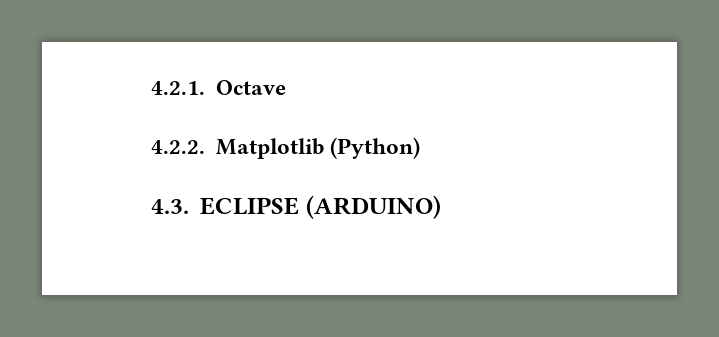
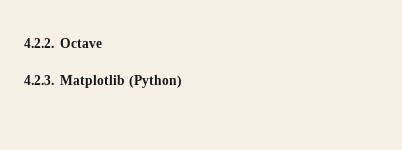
[151,81,205,95] 4.2.1. -> [24,38,54,48] 4.2.2.
[151,140,205,154] 4.2.2. -> [24,75,54,85] 4.2.3.
[151,195,441,219] // 4.3. ECLIPSE (ARDUINO) -> (182, 81) none

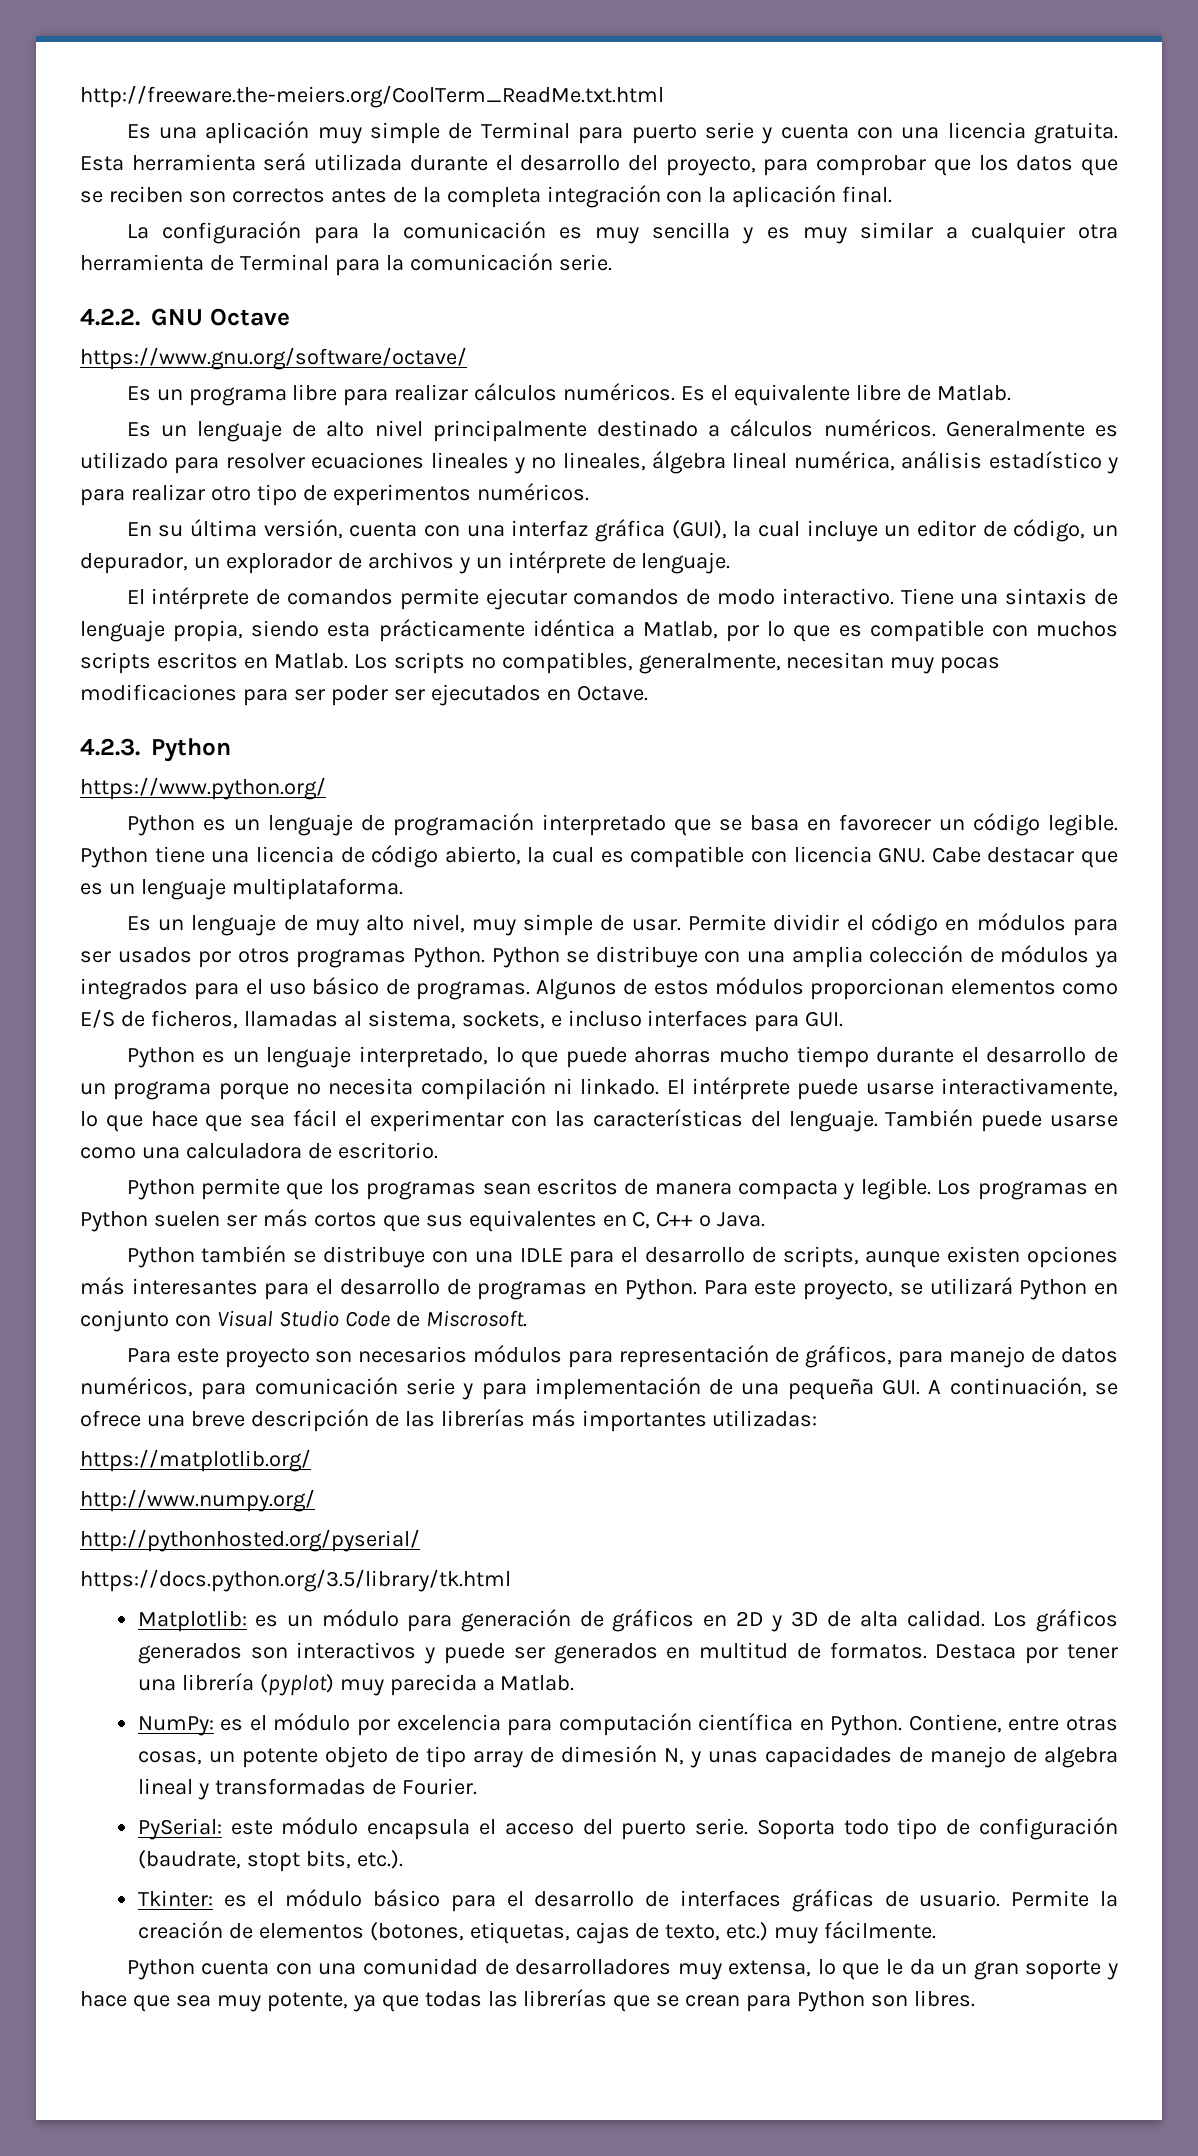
[24,38,103,48] [24,75,182,88] 4.2.2. Octave // 4.2.3. Matplotlib (Python) -> [80,85,664,108] [126,121,1118,144] [80,153,1118,176] [80,185,893,208] [126,221,1119,244] [80,253,612,276] [80,308,290,326] [80,347,467,370] [126,383,1011,406] [126,419,1118,442] [80,451,1118,474] [80,483,589,506] [126,519,1118,542] [80,551,731,574] [126,587,1118,610] [80,619,1118,642] [80,652,1001,674] [80,684,648,706] [80,738,231,762] [80,777,326,800] [126,813,1119,836] [80,845,1118,868] [80,878,403,900] [126,913,1118,936] [80,945,1119,968] [80,977,1118,1000] [80,1009,844,1032] [126,1046,1119,1068] [80,1077,1118,1100] [80,1109,1118,1132] [80,1142,438,1159] [126,1178,1118,1200] [80,1209,766,1232] [126,1245,1118,1268] [80,1277,1119,1300] [80,1310,527,1332] [126,1345,1118,1368] [80,1377,1118,1400] [80,1409,818,1432] [80,1449,311,1472] [80,1489,315,1512] [80,1529,420,1552] [80,1569,511,1592] [137,1609,1118,1632] [137,1642,1118,1664] [137,1673,575,1696] [137,1713,1119,1736] [137,1745,1118,1768] [137,1778,477,1800] [137,1817,1118,1840] [137,1850,403,1872] [137,1889,1119,1912] [137,1921,937,1944] [126,1958,1118,1980] [80,1989,976,2012] http://freeware.the-meiers.org/CoolTerm_ReadMe.txt.html // Es una aplicación muy simple de Terminal para puerto serie y cuenta con una licencia gratuita. Esta herramienta será utilizada durante el desarrollo del proyecto, para comprobar que los datos que se reciben son correctos antes de la completa integración con la aplicación final. // La configuración para la comunicación es muy sencilla y es muy similar a cualquier otra herramienta de Terminal para la comunicación serie. // 4.2.2. GNU Octave // https://www.gnu.org/software/octave/ // Es un programa libre para realizar cálculos numéricos. Es el equivalente libre de Matlab. // Es un lenguaje de alto nivel principalmente destinado a cálculos numéricos. Generalmente es utilizado para resolver ecuaciones lineales y no lineales, álgebra lineal numérica, análisis estadístico y para realizar otro tipo de experimentos numéricos. // En su última versión, cuenta con una interfaz gráfica (GUI), la cual incluye un editor de código, un depurador, un explorador de archivos y un intérprete de lenguaje. // El intérprete de comandos permite ejecutar comandos de modo interactivo. Tiene una sintaxis de lenguaje propia, siendo esta prácticamente idéntica a Matlab, por lo que es compatible con muchos scripts escritos en Matlab. Los scripts no compatibles, generalmente, necesitan muy pocas modificaciones para ser poder ser ejecutados en Octave. // 4.2.3. Python // https://www.python.org/ // Python es un lenguaje de programación interpretado que se basa en favorecer un código legible. Python tiene una licencia de código abierto, la cual es compatible con licencia GNU. Cabe destacar que es un lenguaje multiplataforma. // Es un lenguaje de muy alto nivel, muy simple de usar. Permite dividir el código en módulos para ser usados por otros programas Python. Python se distribuye con una amplia colección de módulos ya integrados para el uso básico de programas. Algunos de estos módulos proporcionan elementos como E/S de ficheros, llamadas al sistema, sockets, e incluso interfaces para GUI. // Python es un lenguaje interpretado, lo que puede ahorras mucho tiempo durante el desarrollo de un programa porque no necesita compilación ni linkado. El intérprete puede usarse interactivamente, lo que hace que sea fácil el experimentar con las características del lenguaje. También puede usarse como una calculadora de escritorio. // Python permite que los programas sean escritos de manera compacta y legible. Los programas en Python suelen ser más cortos que sus equivalentes en C, C++ o Java. // Python también se distribuye con una IDLE para el desarrollo de scripts, aunque existen opciones más interesantes para el desarrollo de programas en Python. Para este proyecto, se utilizará Python en conjunto con Visual Studio Code de Miscrosoft. // Para este proyecto son necesarios módulos para representación de gráficos, para manejo de datos numéricos, para comunicación serie y para implementación de una pequeña GUI. A continuación, se ofrece una breve descripción de las librerías más importantes utilizadas: // https://matplotlib.org/ // http://www.numpy.org/ // http://pythonhosted.org/pyserial/ // https://docs.python.org/3.5/library/tk.html // Matplotlib: es un módulo para generación de gráficos en 2D y 3D de alta calidad. Los gráficos generados son interactivos y puede ser generados en multitud de formatos. Destaca por tener una librería (pyplot) muy parecida a Matlab. // NumPy: es el módulo por excelencia para computación científica en Python. Contiene, entre otras cosas, un potente objeto de tipo array de dimesión N, y unas capacidades de manejo de algebra lineal y transformadas de Fourier. // PySerial: este módulo encapsula el acceso del puerto serie. Soporta todo tipo de configuración (baudrate, stopt bits, etc.). // Tkinter: es el módulo básico para el desarrollo de interfaces gráficas de usuario. Permite la creación de elementos (botones, etiquetas, cajas de texto, etc.) muy fácilmente. // Python cuenta con una comunidad de desarrolladores muy extensa, lo que le da un gran soporte y hace que sea muy potente, ya que todas las librerías que se crean para Python son libres.

